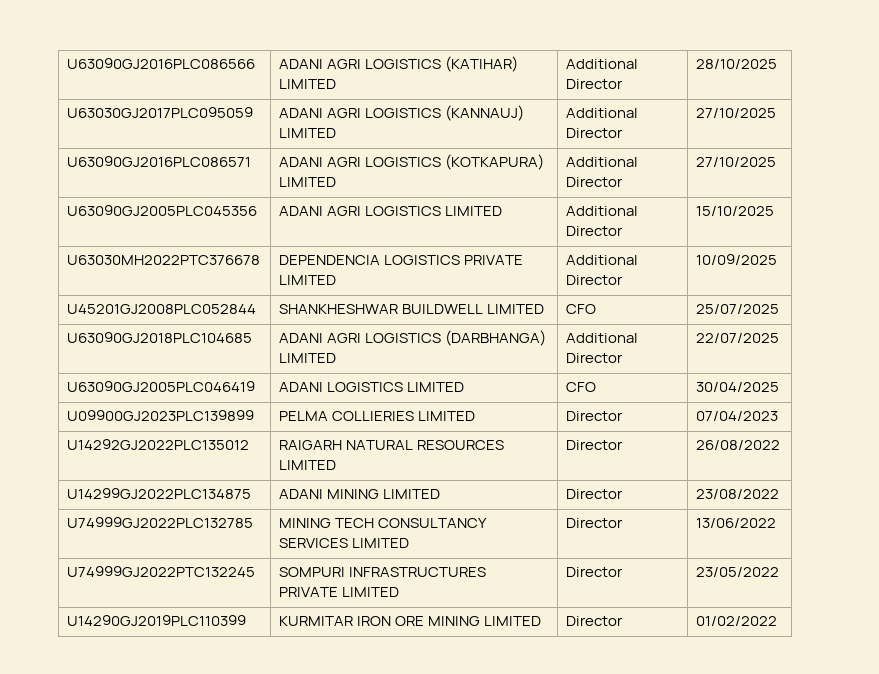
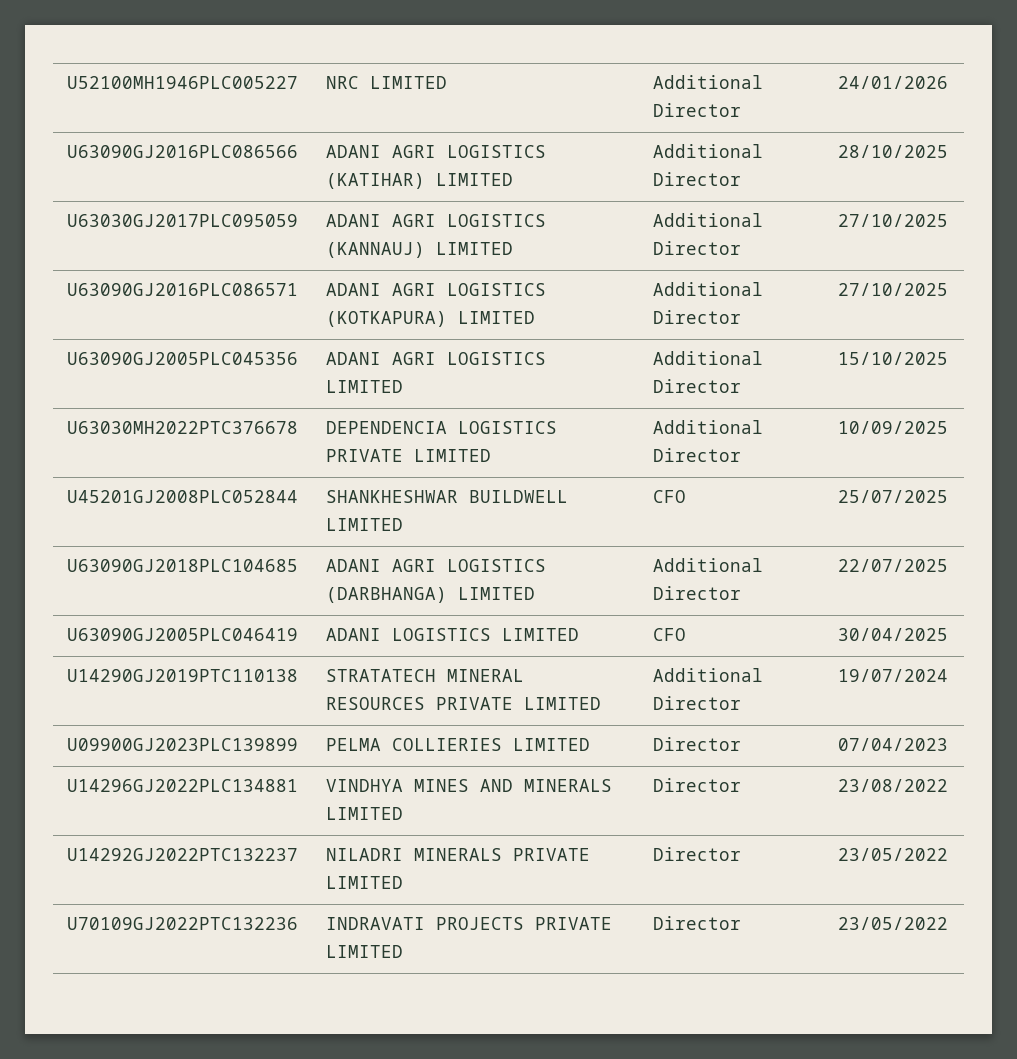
(67, 63) none -> [66,76,298,89] [325,76,447,89] [652,75,763,89] [652,103,741,117] [837,76,948,89] U52100MH1946PLC005227 | NRC LIMITED | Additional Director | 24/01/2026 //
(780, 387) none -> [66,669,298,682] [325,669,524,682] [325,697,601,710] [652,668,763,682] [652,696,741,710] [837,669,948,682] // U14290GJ2019PTC110138 | STRATATECH MINERAL RESOURCES PRIVATE LIMITED | Additional Director | 19/07/2024
[67,439,250,450] [279,440,505,450] [279,460,337,470] [566,440,624,450] [696,440,781,450] [67,488,252,499] [279,489,441,499] [566,489,624,499] [696,489,780,499] [67,517,254,528] [279,518,488,528] [279,538,410,548] [566,518,624,528] [696,518,777,528] [67,566,256,577] [279,567,487,577] U14292GJ2022PLC135012 | RAIGARH NATURAL RESOURCES LIMITED | Director | 26/08/2022 // U14299GJ2022PLC134875 | ADANI MINING LIMITED | Director | 23/08/2022 // U74999GJ2022PLC132785 | MINING TECH CONSULTANCY SERVICES LIMITED | Director | 13/06/2022 // U74999GJ2022PTC132245 | SOMPURI INFRASTRUCTURES -> [66,779,298,792] [325,779,612,792] [325,807,403,820] [652,778,741,792] [837,779,948,792] [66,848,298,861] [325,848,502,861] U14296GJ2022PLC134881 | VINDHYA MINES AND MINERALS LIMITED | Director | 23/08/2022 // U14292GJ2022PTC132237 | NILADRI MINERALS
[67,615,247,626] [279,616,542,626] [566,616,624,626] [696,616,778,626] U14290GJ2019PLC110399 | KURMITAR IRON ORE MINING LIMITED | Director | 01/02/2022 -> [66,917,298,930] [325,917,612,930] [325,945,403,958] [652,916,741,930] [837,917,948,930] U70109GJ2022PTC132236 | INDRAVATI PROJECTS PRIVATE LIMITED | Director | 23/05/2022

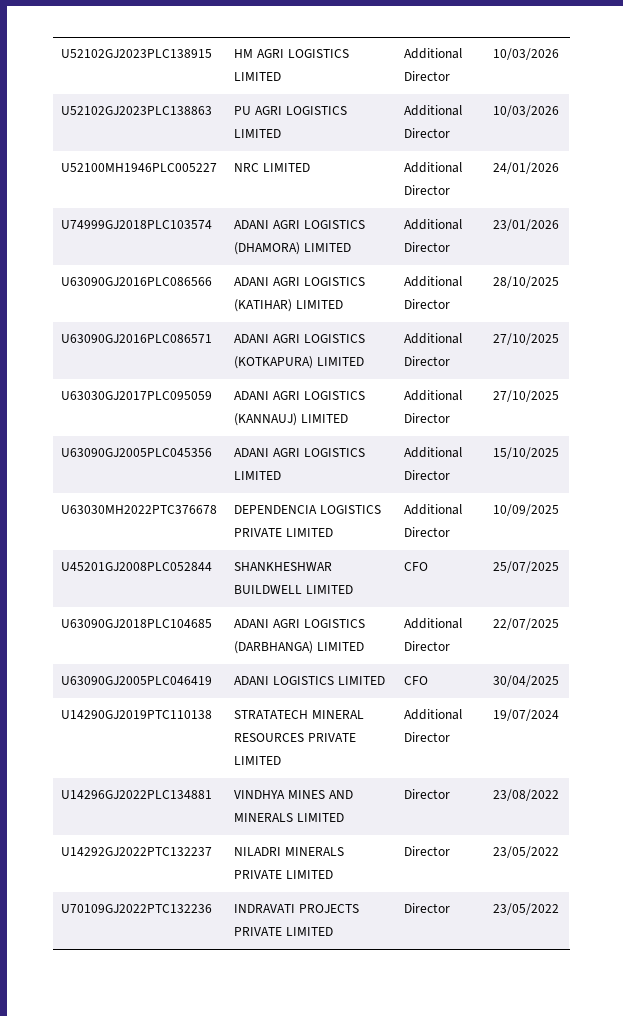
(66, 82) none -> [61,49,213,58] [234,49,349,58] [234,72,282,81] [404,48,463,59] [404,71,451,81] [493,48,560,60] [61,106,213,115] [234,106,347,115] [234,129,282,138] [404,105,463,116] [404,128,451,138] [493,105,560,117] U52102GJ2023PLC138915 | HM AGRI LOGISTICS LIMITED | Additional Director | 10/03/2026 // U52102GJ2023PLC138863 | PU AGRI LOGISTICS LIMITED | Additional Director | 10/03/2026 //
(948, 82) none -> [61,220,213,229] [234,220,365,229] [234,242,351,255] [404,219,463,230] [404,242,451,252] [493,219,560,231] // U74999GJ2018PLC103574 | ADANI AGRI LOGISTICS (DHAMORA) LIMITED | Additional Director | 23/01/2026
[66,214,298,227] [325,214,546,227] [325,242,513,258] [652,213,763,227] [652,241,741,255] [837,214,948,227] [66,283,298,296] [325,283,546,296] [325,311,447,327] U63030GJ2017PLC095059 | ADANI AGRI LOGISTICS (KANNAUJ) LIMITED | Additional Director | 27/10/2025 // U63090GJ2016PLC086571 | ADANI AGRI LOGISTICS (KOTKAPURA) -> [61,334,213,343] [234,334,365,343] [234,356,364,369] [404,333,463,344] [404,356,451,366] [493,333,560,345] [61,391,213,400] [234,391,365,400] [234,413,298,426] U63090GJ2016PLC086571 | ADANI AGRI LOGISTICS (KOTKAPURA) LIMITED | Additional Director | 27/10/2025 // U63030GJ2017PLC095059 | ADANI AGRI LOGISTICS (KANNAUJ)
[66,738,298,751] [325,738,590,751] [652,737,741,751] [837,738,948,751] // U09900GJ2023PLC139899 | PELMA COLLIERIES LIMITED | Director | 07/04/2023 -> (560, 715) none

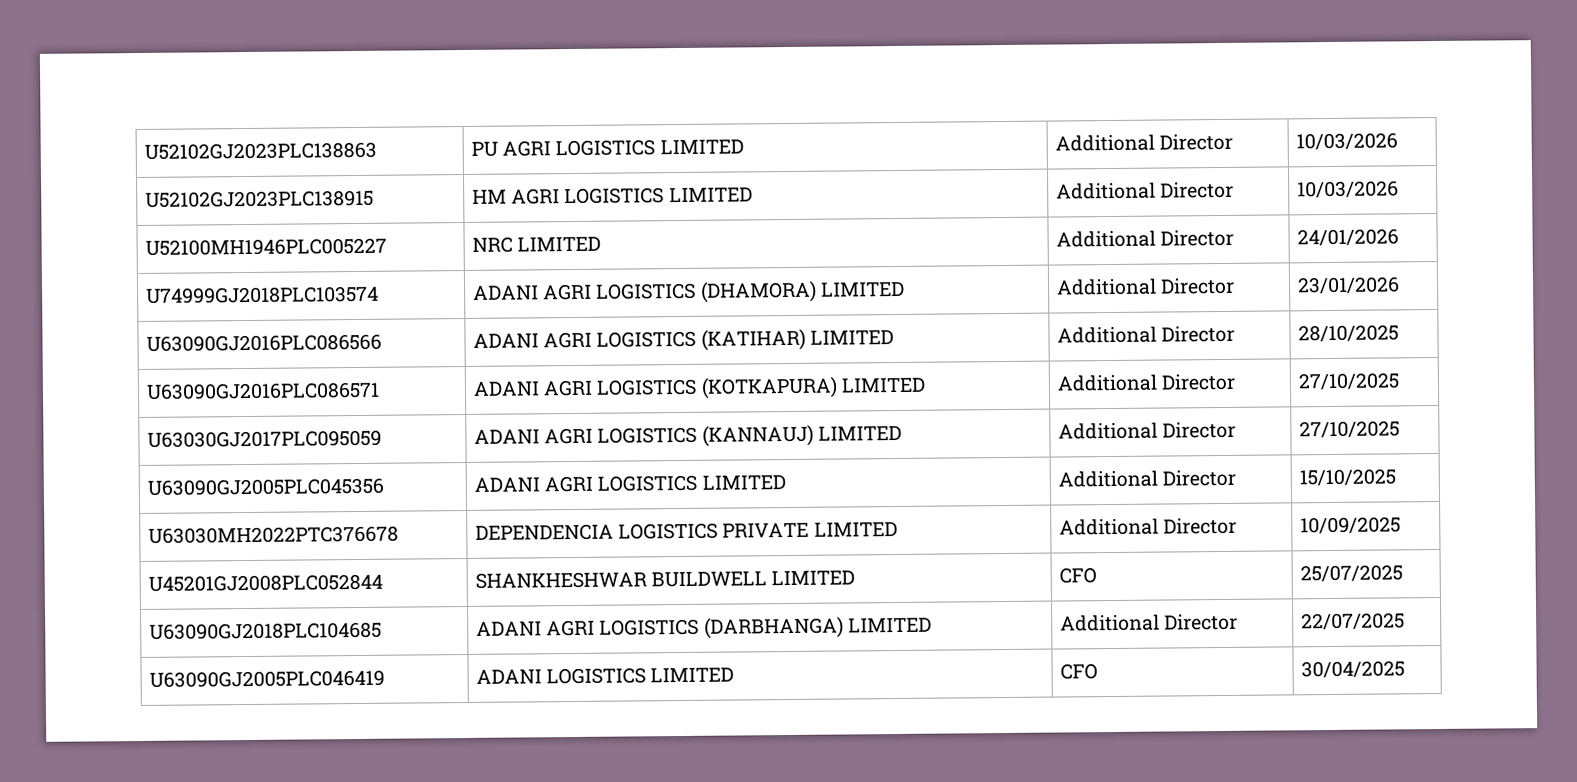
[61,49,213,58] [234,49,349,58] [234,72,282,81] [404,48,463,59] [404,71,451,81] [493,48,560,60] [61,106,213,115] [234,106,252,115] U52102GJ2023PLC138915 | HM AGRI LOGISTICS LIMITED | Additional Director | 10/03/2026 // U52102GJ2023PLC138863 | PU -> [143,141,377,160] [470,139,744,157] [1054,133,1233,152] [1295,132,1398,151] [144,189,374,208] [471,189,507,204] U52102GJ2023PLC138863 | PU AGRI LOGISTICS LIMITED | Additional Director | 10/03/2026 // U52102GJ2023PLC138915 | HM
[61,710,213,719] [234,710,364,719] [234,733,356,742] [234,756,282,765] [404,709,463,720] [404,732,451,742] [493,709,560,721] [61,790,213,799] [234,790,353,799] [234,813,344,822] [404,789,451,799] [493,789,560,801] [61,847,213,856] [234,847,344,856] [234,870,333,879] [404,846,451,856] [493,846,560,858] [61,904,213,913] [234,904,359,913] [234,927,333,936] [404,903,451,913] [493,903,560,915] // U14290GJ2019PTC110138 | STRATATECH MINERAL RESOURCES PRIVATE LIMITED | Additional Director | 19/07/2024 // U14296GJ2022PLC134881 | VINDHYA MINES AND MINERALS LIMITED | Director | 23/08/2022 // U14292GJ2022PTC132237 | NILADRI MINERALS PRIVATE LIMITED | Director | 23/05/2022 // U70109GJ2022PTC132236 | INDRAVATI PROJECTS PRIVATE LIMITED | Director | 23/05/2022 -> (1405, 669) none

